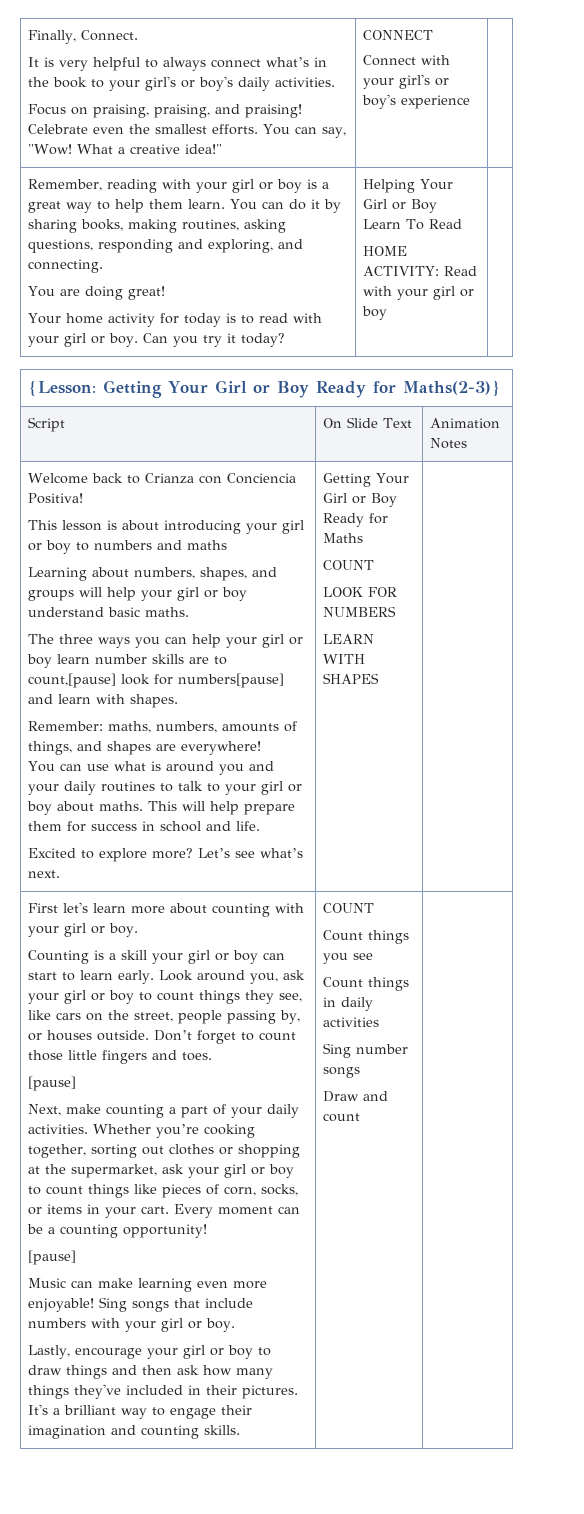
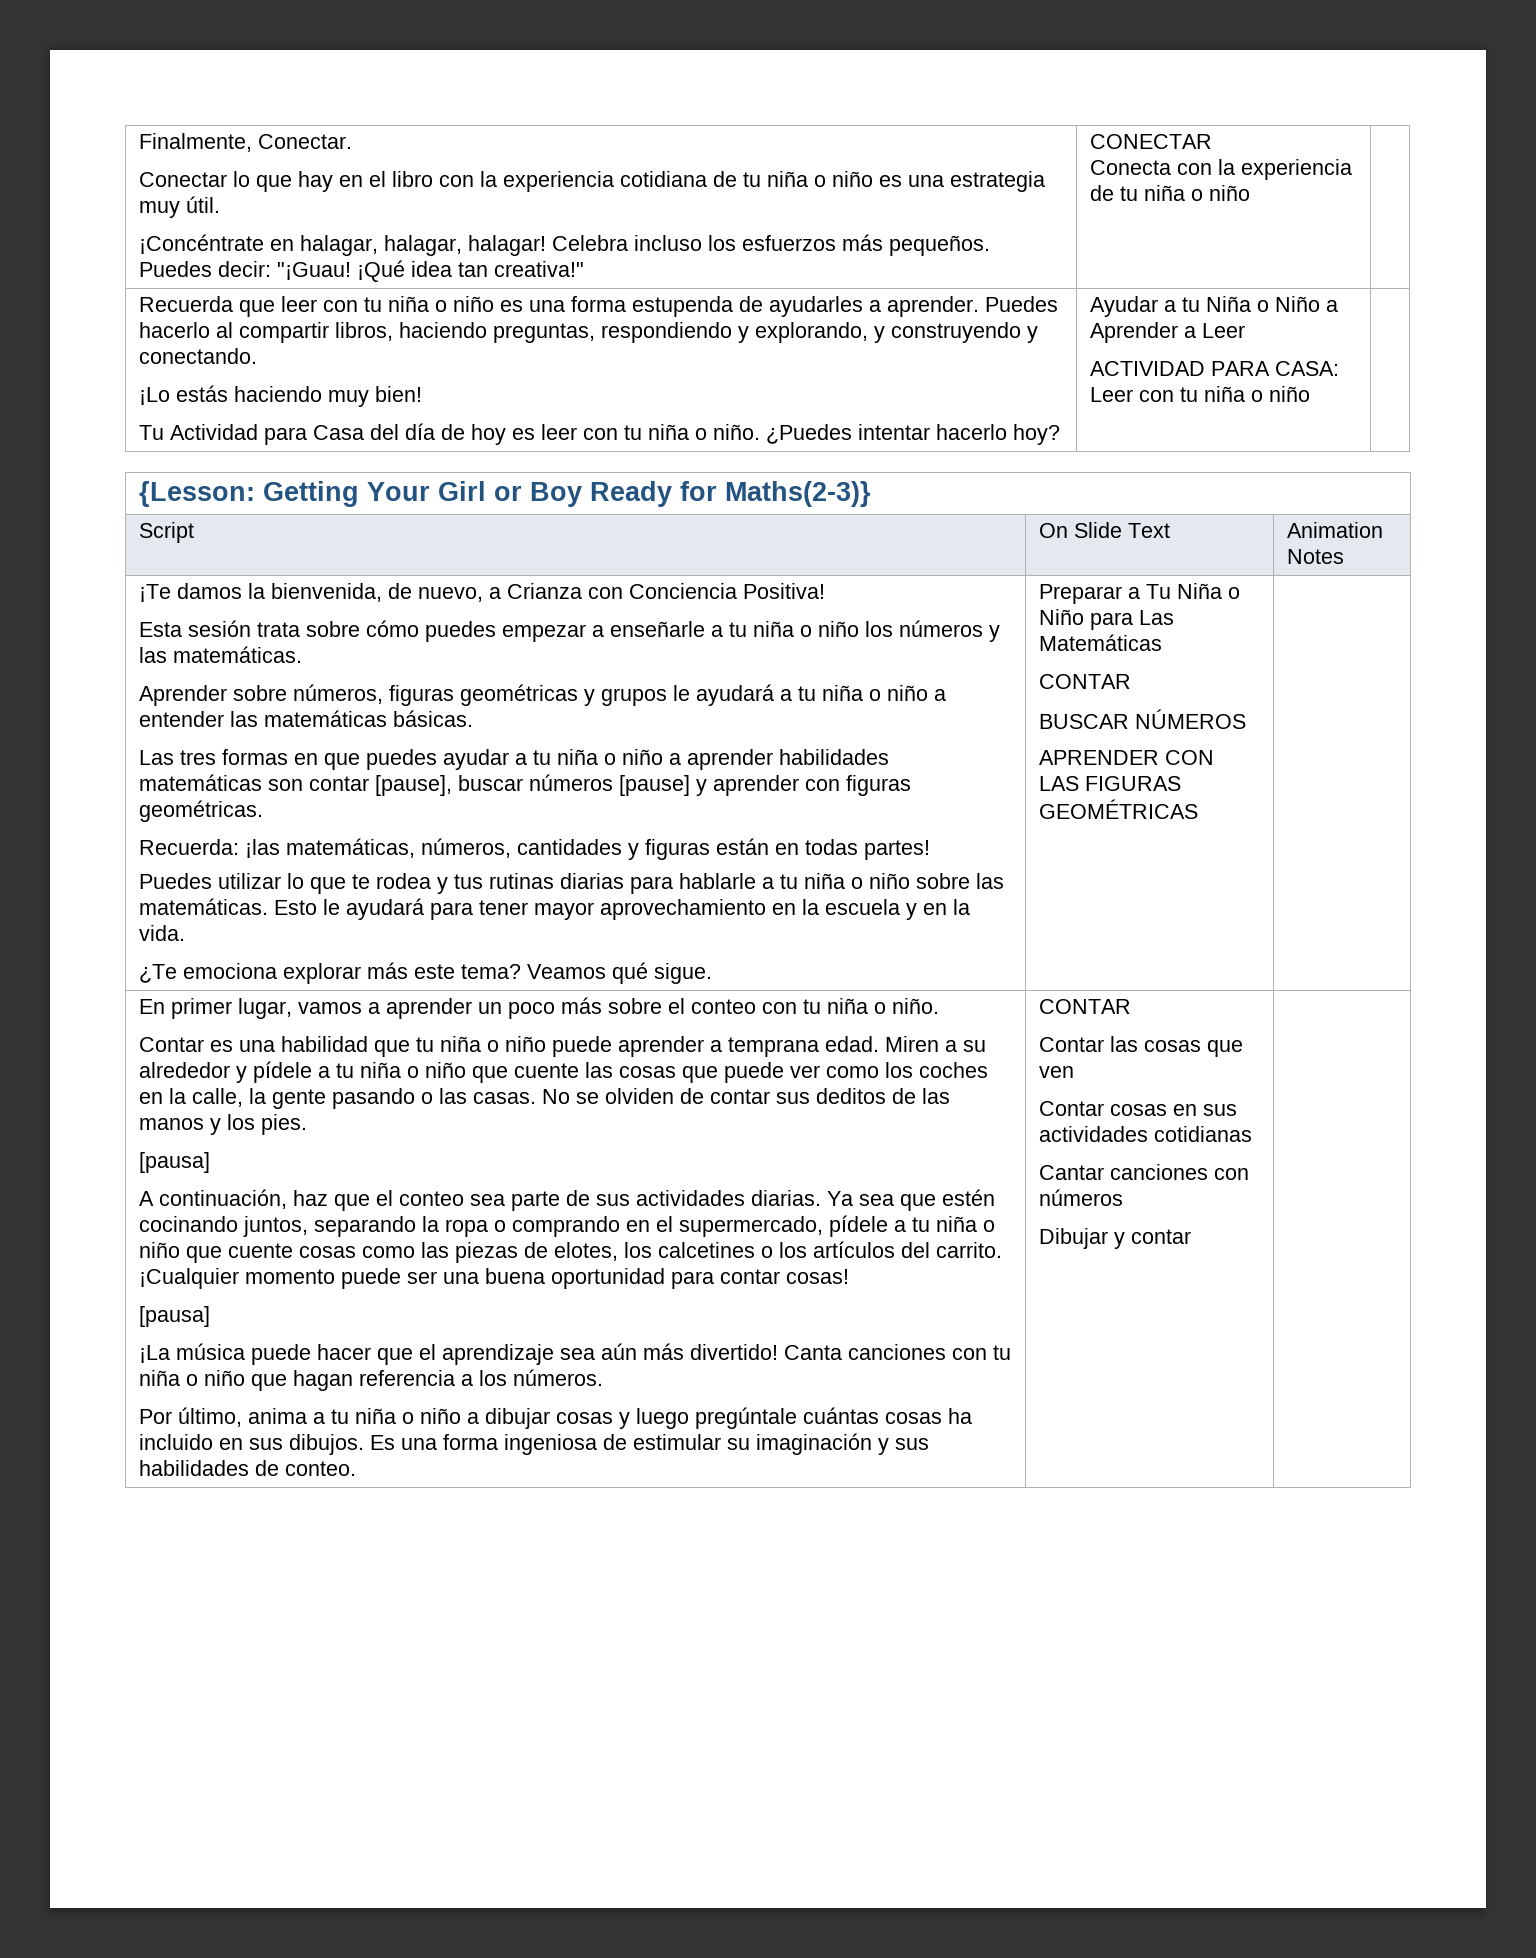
[28,30,139,44] [28,57,328,71] [28,76,336,91] [28,104,303,118] [28,124,347,138] [28,144,223,155] [363,30,434,40] [363,55,451,66] [363,74,450,89] [362,94,471,109] [28,179,330,193] [28,199,342,213] [28,219,287,233] [28,239,304,253] [28,259,104,273] [28,286,166,300] [28,313,323,327] [28,333,286,347] [363,179,454,193] [363,199,438,213] [363,219,463,230] [363,246,408,256] [363,266,478,276] [363,286,475,300] [362,306,388,320] Finally, Connect. // It is very helpful to always connect what’s in the book to your girl's or boy's daily activities. // Focus on praising, praising, and praising! Celebrate even the smallest efforts. You can say, "Wow! What a creative idea!" | CONNECT // Connect with your girl's or boy's experience | // Remember, reading with your girl or boy is a great way to help them learn. You can do it by sharing books, making routines, asking questions, responding and exploring, and connecting. // You are doing great! // Your home activity for today is to read with your girl or boy. Can you try it today? | Helping Your Girl or Boy Learn To Read // HOME ACTIVITY: Read with your girl or boy -> [139,133,353,152] [139,171,1046,192] [139,196,221,218] [139,234,991,256] [139,260,585,282] [1090,134,1213,149] [1090,159,1353,180] [1090,185,1251,201] [139,296,1059,317] [139,322,1039,343] [139,348,258,364] [139,385,423,407] [139,423,1061,445] [1090,296,1339,317] [1090,322,1246,343] [1090,361,1340,376] [1090,386,1311,402] Finalmente, Conectar. // Conectar lo que hay en el libro con la experiencia cotidiana de tu niña o niño es una estrategia muy útil. // ¡Concéntrate en halagar, halagar, halagar! Celebra incluso los esfuerzos más pequeños. Puedes decir: "¡Guau! ¡Qué idea tan creativa!" | CONECTAR // Conecta con la experiencia de tu niña o niño | // Recuerda que leer con tu niña o niño es una forma estupenda de ayudarles a aprender. Puedes hacerlo al compartir libros, haciendo preguntas, respondiendo y explorando, y construyendo y conectando. // ¡Lo estás haciendo muy bien! // Tu Actividad para Casa del día de hoy es leer con tu niña o niño. ¿Puedes intentar hacerlo hoy? | Ayudar a tu Niña o Niño a Aprender a Leer // ACTIVIDAD PARA CASA: Leer con tu niña o niño
[28,473,297,484] [28,493,84,504] [28,520,305,534] [28,540,228,554] [28,567,278,581] [28,587,248,601] [28,607,190,617] [28,634,304,648] [27,654,228,668] [28,673,285,688] [28,694,179,708] [28,721,298,733] [28,741,262,755] [28,761,275,775] [28,781,303,795] [27,801,296,815] [28,821,261,832] [28,848,304,862] [28,870,61,878] [323,473,410,487] [323,493,398,507] [323,513,389,527] [323,533,364,543] [323,560,375,570] [323,587,398,597] [323,606,397,617] [323,634,375,644] [323,654,366,664] [323,673,380,684] [28,902,305,917] [28,923,139,937] [28,950,286,964] [28,970,306,984] [28,990,303,1004] [28,1010,301,1024] [28,1030,297,1044] [28,1050,213,1064] [28,1076,77,1091] [28,1104,300,1118] [28,1124,256,1138] [28,1144,301,1158] [28,1164,295,1178] [28,1184,299,1198] [28,1204,301,1218] [27,1224,208,1238] [28,1250,77,1265] [28,1278,268,1292] [28,1297,254,1312] [28,1318,236,1332] [28,1345,272,1359] [28,1365,274,1379] [28,1384,299,1399] [28,1404,253,1419] [28,1425,241,1439] [323,903,375,913] [323,930,410,944] [323,953,374,964] [323,977,410,991] [323,997,374,1011] [323,1017,380,1027] [323,1043,409,1058] [323,1067,361,1078] [323,1091,389,1102] [323,1113,361,1122] Welcome back to Crianza con Conciencia Positiva! // This lesson is about introducing your girl or boy to numbers and maths // Learning about numbers, shapes, and groups will help your girl or boy understand basic maths. // The three ways you can help your girl or boy learn number skills are to count,[pause] look for numbers[pause] and learn with shapes. // Remember: maths, numbers, amounts of things, and shapes are everywhere! // You can use what is around you and your daily routines to talk to your girl or boy about maths. This will help prepare them for success in school and life. // Excited to explore more? Let’s see what’s next. | Getting Your Girl or Boy Ready for Maths // COUNT // LOOK FOR NUMBERS // LEARN WITH SHAPES | // First let's learn more about counting with your girl or boy. // Counting is a skill your girl or boy can start to learn early. Look around you, ask your girl or boy to count things they see, like cars on the street, people passing by, or houses outside. Don’t forget to count those little fingers and toes. // [pause] // Next, make counting a part of your daily activities. Whether you’re cooking together, sorting out clothes or shopping at the supermarket, ask your girl or boy to count things like pieces of corn, socks, or items in your cart. Every moment can be a counting opportunity! // [pause] // Music can make learning even more enjoyable! Sing songs that include numbers with your girl or boy. // Lastly, encourage your girl or boy to draw things and then ask how many things they've included in their pictures. It's a brilliant way to engage their imagination and counting skills. | COUNT // Count things you see // Count things in daily activities // Sing number songs // Draw and count -> [139,583,826,602] [139,620,1001,642] [139,646,303,663] [139,684,947,706] [139,710,474,727] [139,749,890,770] [139,774,912,796] [139,800,264,822] [139,838,931,860] [139,873,1005,894] [139,898,971,920] [139,925,186,941] [139,962,713,984] [1039,583,1241,604] [1039,609,1175,630] [1039,634,1163,651] [1039,674,1132,689] [1039,709,1247,729] [1039,750,1215,765] [1039,776,1182,791] [1039,799,1199,819] [139,997,940,1019] [139,1036,987,1057] [139,1061,989,1083] [139,1088,951,1109] [139,1114,308,1135] [139,1152,211,1173] [139,1189,996,1211] [139,1215,996,1237] [139,1241,1003,1263] [139,1268,850,1289] [139,1306,211,1327] [139,1343,1012,1365] [139,1369,604,1391] [139,1407,973,1429] [139,1433,930,1455] [139,1460,357,1476] [1039,999,1132,1014] [1039,1036,1244,1057] [1039,1066,1075,1078] [1039,1101,1238,1116] [1039,1126,1253,1142] [1039,1164,1250,1180] [1039,1189,1124,1206] [1039,1228,1192,1249] ¡Te damos la bienvenida, de nuevo, a Crianza con Conciencia Positiva! // Esta sesión trata sobre cómo puedes empezar a enseñarle a tu niña o niño los números y las matemáticas. // Aprender sobre números, figuras geométricas y grupos le ayudará a tu niña o niño a entender las matemáticas básicas. // Las tres formas en que puedes ayudar a tu niña o niño a aprender habilidades matemáticas son contar [pause], buscar números [pause] y aprender con figuras geométricas. // Recuerda: ¡las matemáticas, números, cantidades y figuras están en todas partes! // Puedes utilizar lo que te rodea y tus rutinas diarias para hablarle a tu niña o niño sobre las matemáticas. Esto le ayudará para tener mayor aprovechamiento en la escuela y en la vida. // ¿Te emociona explorar más este tema? Veamos qué sigue. | Preparar a Tu Niña o Niño para Las Matemáticas // CONTAR // BUSCAR NÚMEROS // APRENDER CON LAS FIGURAS GEOMÉTRICAS | // En primer lugar, vamos a aprender un poco más sobre el conteo con tu niña o niño. // Contar es una habilidad que tu niña o niño puede aprender a temprana edad. Miren a su alrededor y pídele a tu niña o niño que cuente las cosas que puede ver como los coches en la calle, la gente pasando o las casas. No se olviden de contar sus deditos de las manos y los pies. // [pausa] // A continuación, haz que el conteo sea parte de sus actividades diarias. Ya sea que estén cocinando juntos, separando la ropa o comprando en el supermercado, pídele a tu niña o niño que cuente cosas como las piezas de elotes, los calcetines o los artículos del carrito. ¡Cualquier momento puede ser una buena oportunidad para contar cosas! // [pausa] // ¡La música puede hacer que el aprendizaje sea aún más divertido! Canta canciones con tu niña o niño que hagan referencia a los números. // Por último, anima a tu niña o niño a dibujar cosas y luego pregúntale cuántas cosas ha incluido en sus dibujos. Es una forma ingeniosa de estimular su imaginación y sus habilidades de conteo. | CONTAR // Contar las cosas que ven // Contar cosas en sus actividades cotidianas // Cantar canciones con números // Dibujar y contar

